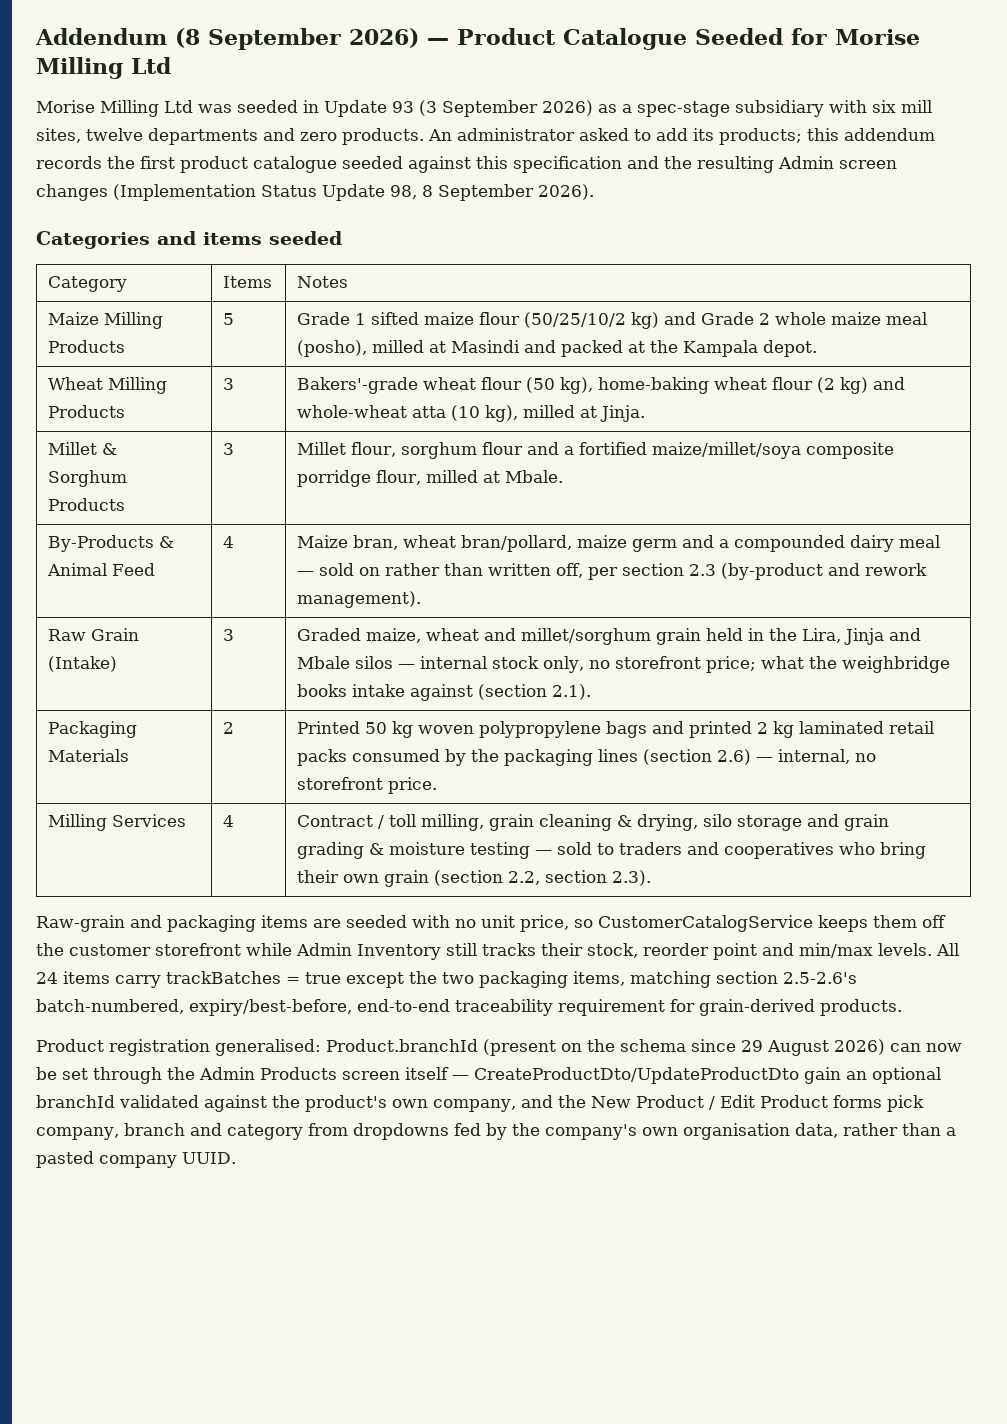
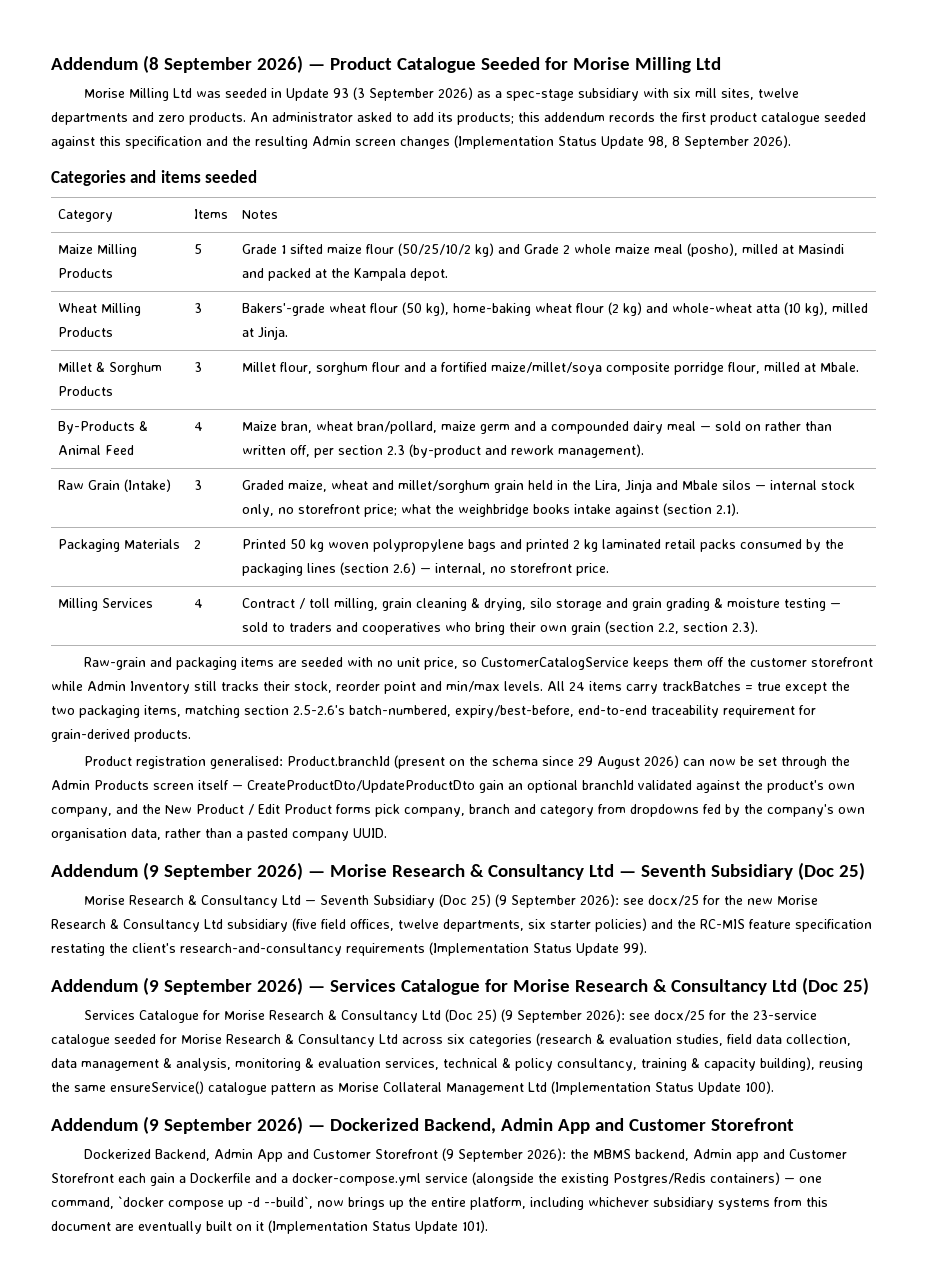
(236, 1158) none -> [51,862,865,880] [83,894,818,908] [51,918,872,932] [51,942,647,956] [51,977,869,995] [83,1009,817,1023] [51,1033,851,1047] [51,1057,863,1071] [51,1081,774,1095] [51,1116,794,1134] [83,1148,847,1162] [51,1172,822,1186] [51,1196,828,1210] [51,1220,488,1234] // Addendum (9 September 2026) — Morise Research & Consultancy Ltd — Seventh Subsidiary (Doc 25) // Morise Research & Consultancy Ltd — Seventh Subsidiary (Doc 25) (9 September 2026): see docx/25 for the new Morise Research & Consultancy Ltd subsidiary (five field offices, twelve departments, six starter policies) and the RC-MIS feature specification restating the client's research-and-consultancy requirements (Implementation Status Update 99). // Addendum (9 September 2026) — Services Catalogue for Morise Research & Consultancy Ltd (Doc 25) // Services Catalogue for Morise Research & Consultancy Ltd (Doc 25) (9 September 2026): see docx/25 for the 23-service catalogue seeded for Morise Research & Consultancy Ltd across six categories (research & evaluation studies, field data collection, data management & analysis, monitoring & evaluation services, technical & policy consultancy, training & capacity building), reusing the same ensureService() catalogue pattern as Morise Collateral Management Ltd (Implementation Status Update 100). // Addendum (9 September 2026) — Dockerized Backend, Admin App and Customer Storefront // Dockerized Backend, Admin App and Customer Storefront (9 September 2026): the MBMS backend, Admin app and Customer Storefront each gain a Dockerfile and a docker-compose.yml service (alongside the existing Postgres/Redis containers) — one command, `docker compose up -d --build`, now brings up the entire platform, including whichever subsidiary systems from this document are eventually built on it (Implementation Status Update 101).

